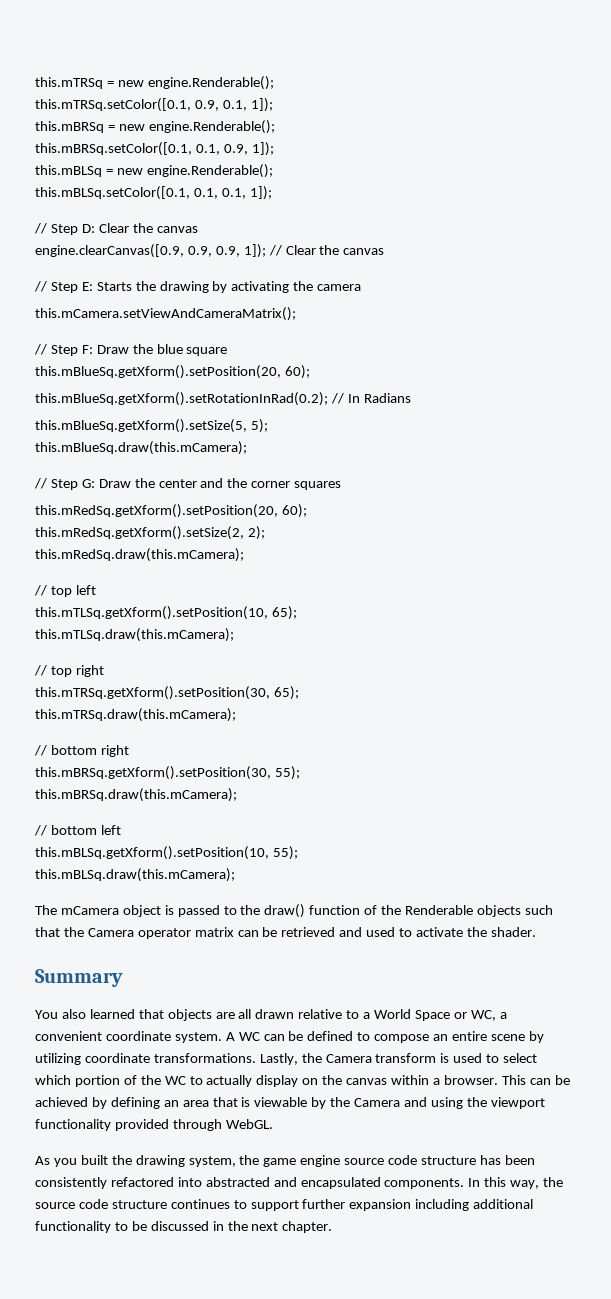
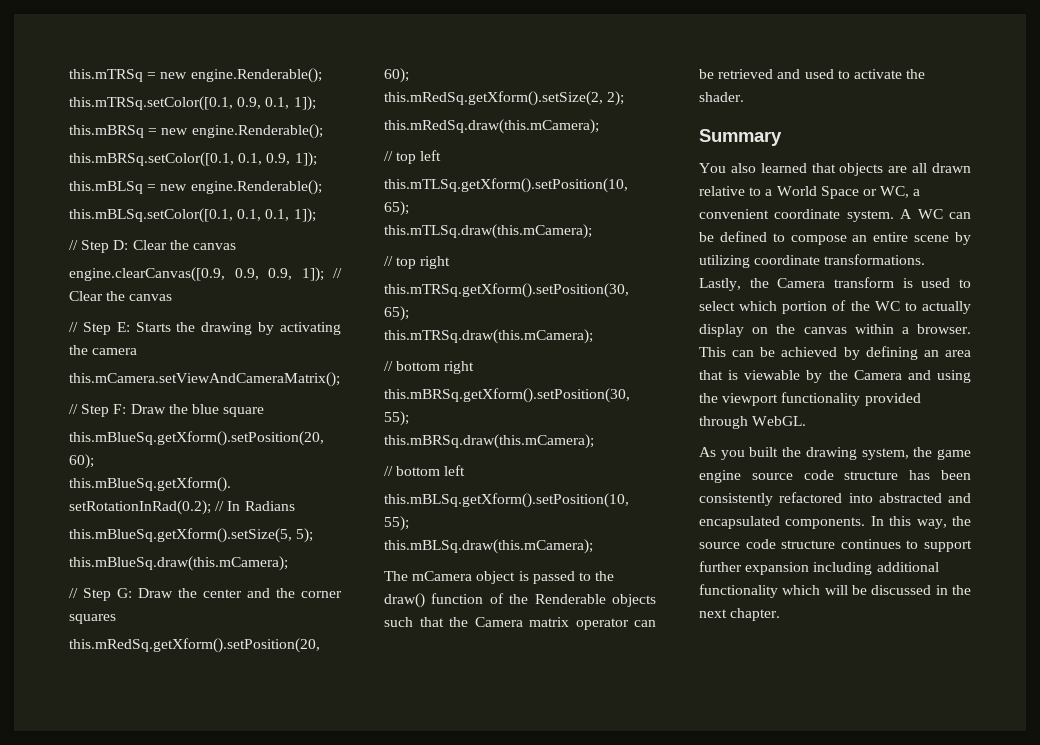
[137,927,234,939] operator matrix -> [529,617,629,630] matrix operator
[114,1222,128,1231] to -> [782,585,848,595] which will

